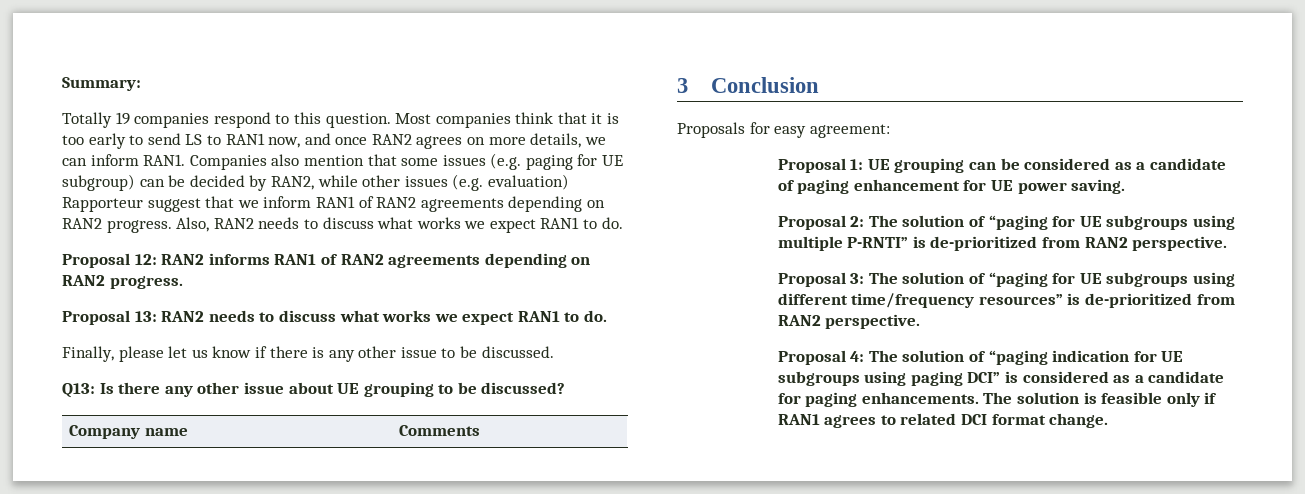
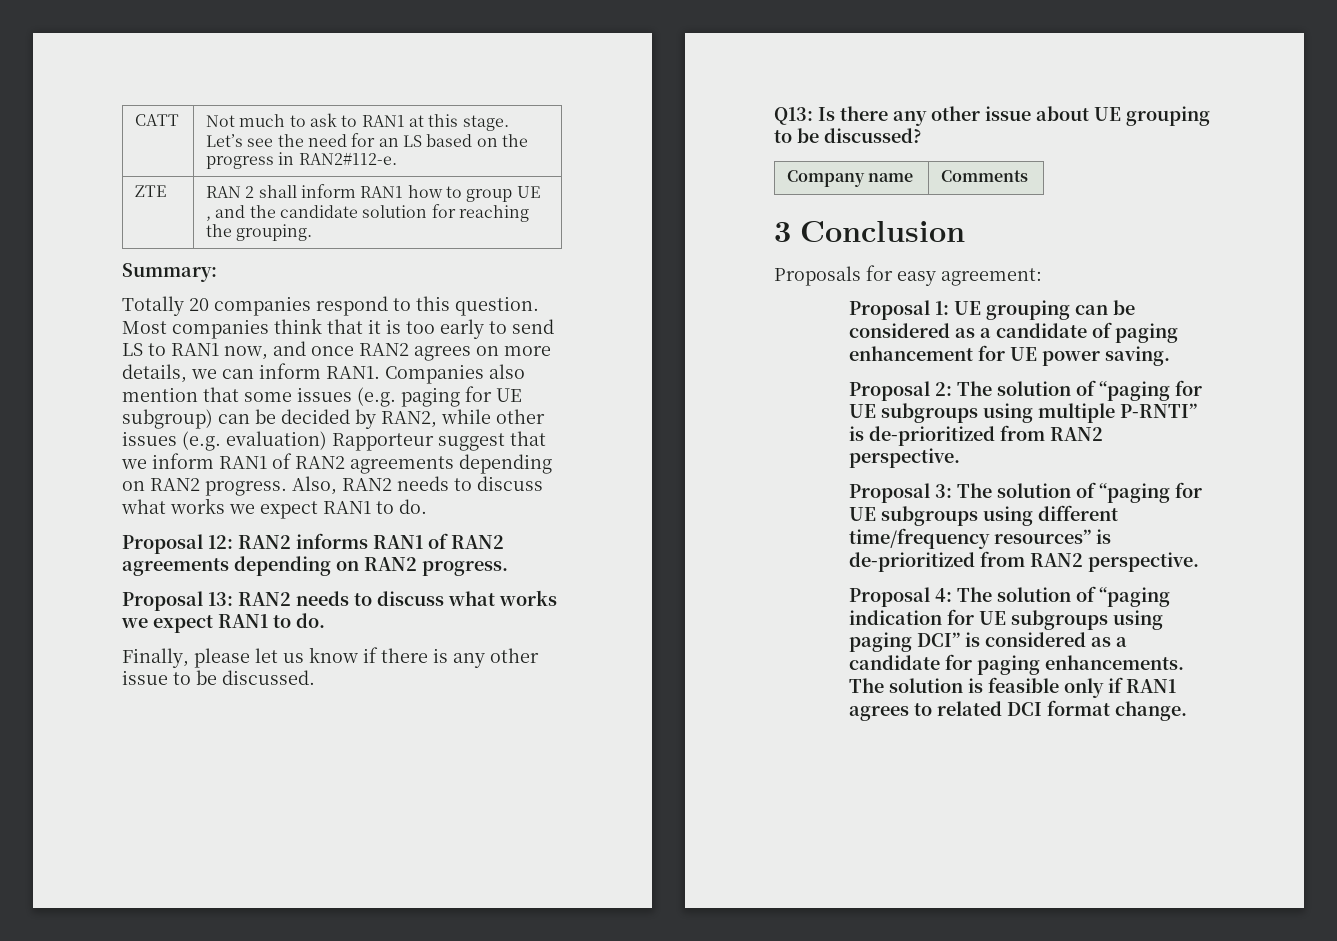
(62, 84) none -> [135,114,180,126] [206,113,509,131] [206,133,529,147] [206,152,397,169] [135,185,167,197] [206,184,540,202] [206,204,530,222] [206,224,313,241] CATT | Not much to ask to RAN1 at this stage. Let’s see the need for an LS based on the progress in RAN2#112-e. // ZTE | RAN 2 shall inform RAN1 how to group UE , and the candidate solution for reaching the grouping. //
[115,112,130,125] 19 -> [189,298,209,311] 20

